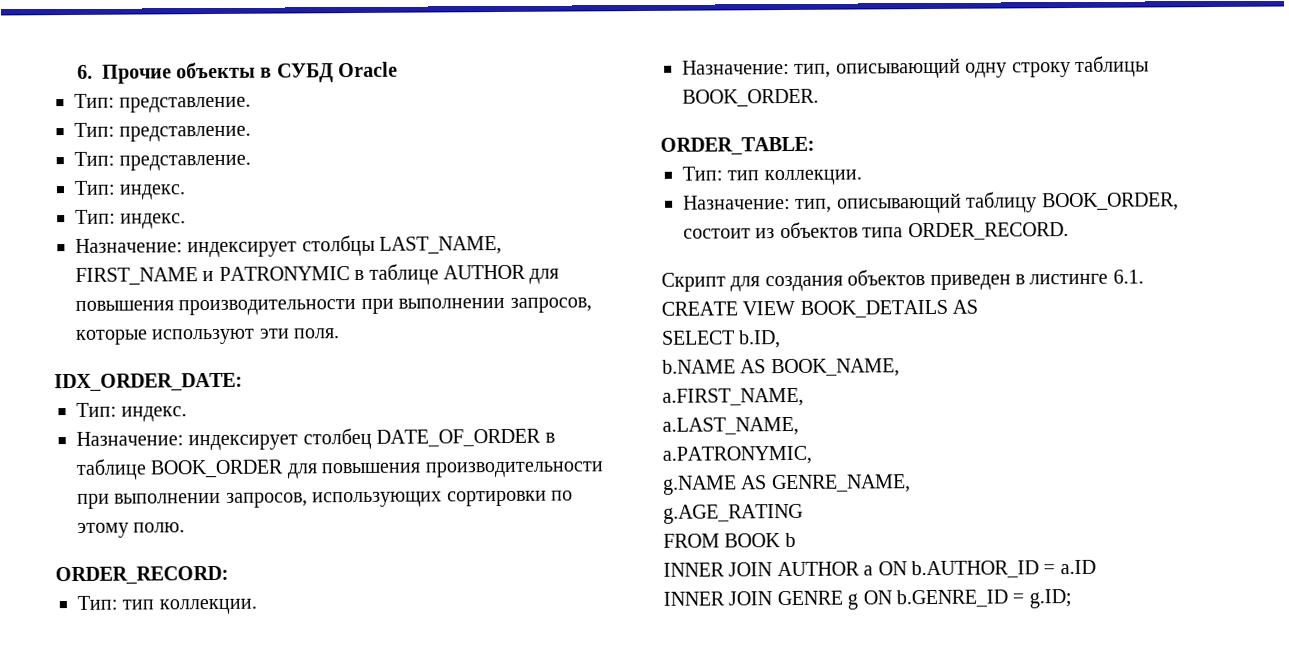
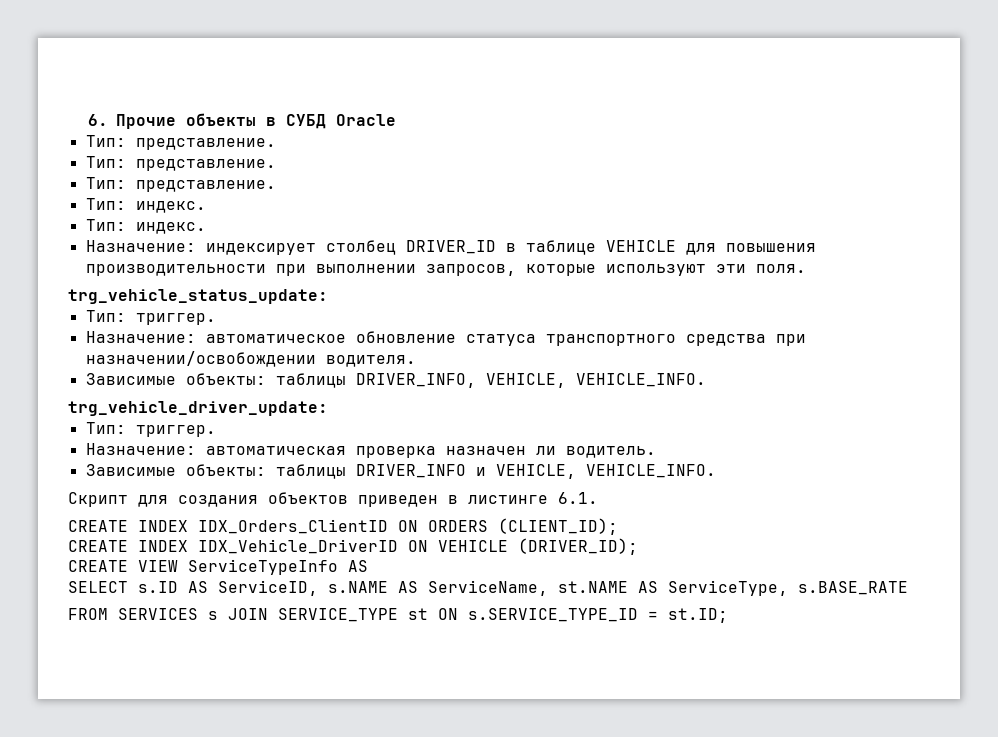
[301,234,503,257] [75,263,526,286] столбцы LAST_NAME, FIRST_NAME и PATRONYMIC в таблице AUTHOR -> [325,240,676,255] столбец DRIVER_ID в таблице VEHICLE
[54,372,243,393] [76,402,188,422] [76,427,555,451] [76,458,603,480] [77,490,573,509] [77,522,186,538] [55,565,229,586] [77,595,257,615] [682,55,1149,79] [682,88,819,108] [660,136,815,156] [682,166,862,186] [683,191,1179,214] [683,221,1069,241] IDX_ORDER_DATE: // Тип: индекс. // Назначение: индексирует столбец DATE_OF_ORDER в таблице BOOK_ORDER для повышения производительности при выполнении запросов, использующих сортировки по этому полю. // ORDER_RECORD: // Тип: тип коллекции. // Назначение: тип, описывающий одну строку таблицы BOOK_ORDER. // ORDER_TABLE: // Тип: тип коллекции. // Назначение: тип, описывающий таблицу BOOK_ORDER, состоит из объектов типа ORDER_RECORD. -> [68,289,328,304] [85,310,216,325] [85,331,806,346] [85,351,416,367] [85,373,706,388] [68,401,328,416] [85,422,216,437] [85,443,656,458] [85,464,716,479] trg_vehicle_status_update: // Тип: триггер. // Назначение: автоматическое обновление статуса транспортного средства при назначении/освобождении водителя. // Зависимые объекты: таблицы DRIVER_INFO, VEHICLE, VEHICLE_INFO. // trg_vehicle_driver_update: // Тип: триггер. // Назначение: автоматическая проверка назначен ли водитель. // Зависимые объекты: таблицы DRIVER_INFO и VEHICLE, VEHICLE_INFO.
(1144, 276) none -> [68,518,618,535] [68,538,638,555] // CREATE INDEX IDX_Orders_ClientID ON ORDERS (CLIENT_ID); // CREATE INDEX IDX_Vehicle_DriverID ON VEHICLE (DRIVER_ID);
[799,299,948,318] BOOK_DETAILS -> [188,559,338,575] ServiceTypeInfo
[738,330,782,349] [662,358,900,378] [662,387,804,407] [662,416,799,436] [662,445,812,465] [662,474,911,495] [663,503,803,524] [663,532,796,548] [663,559,1096,579] [663,589,1072,610] b.ID, // b.NAME AS BOOK_NAME, // a.FIRST_NAME, // a.LAST_NAME, // a.PATRONYMIC, // g.NAME AS GENRE_NAME, // g.AGE_RATING // FROM BOOK b // INNER JOIN AUTHOR a ON b.AUTHOR_ID = a.ID // INNER JOIN GENRE g ON b.GENRE_ID = g.ID; -> [138,580,908,596] [68,608,728,623] s.ID AS ServiceID, s.NAME AS ServiceName, st.NAME AS ServiceType, s.BASE_RATE // FROM SERVICES s JOIN SERVICE_TYPE st ON s.SERVICE_TYPE_ID = st.ID;

